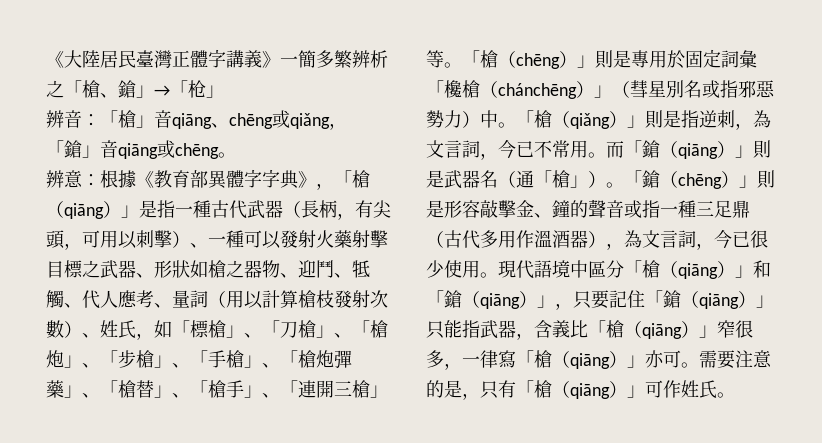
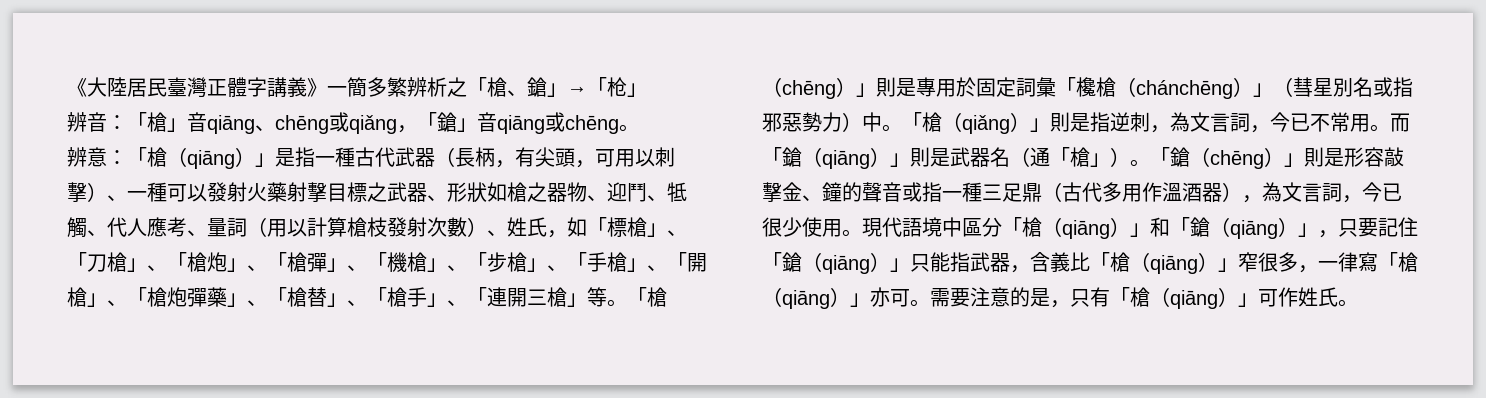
[100,169,334,190] 根據《教育部異體字字典》， -> (127, 157) none
(118, 358) none -> [287,252,487,272] 槍彈」、「機槍」、「
(298, 358) none -> [687,253,707,272] [67,287,147,307] 開槍」、「

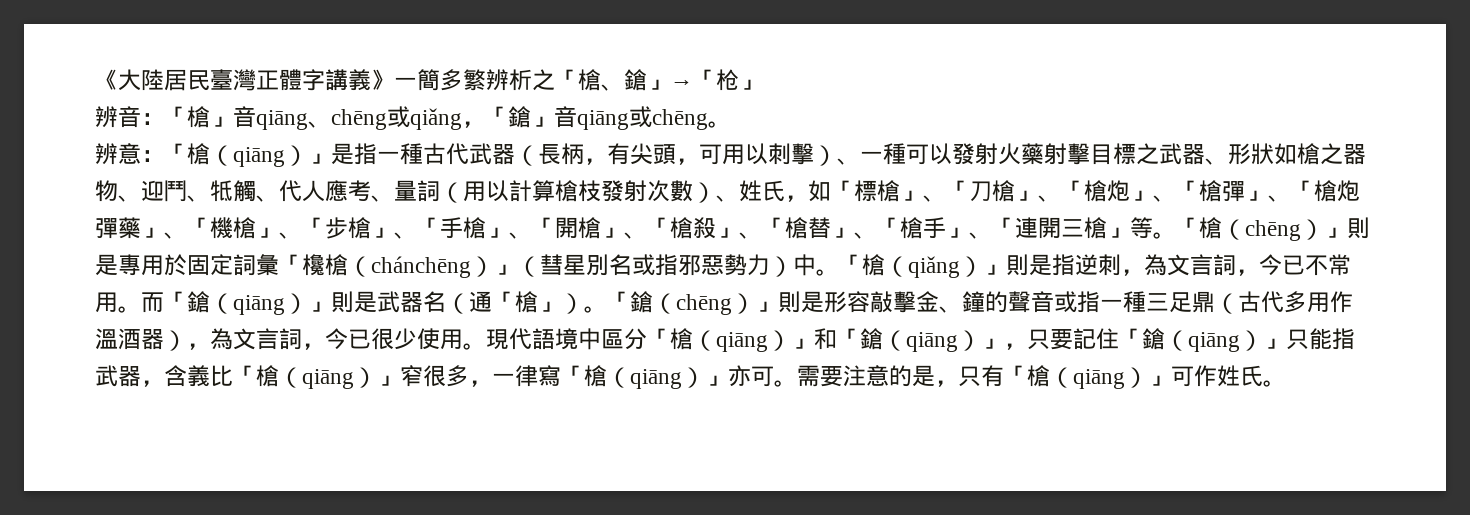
(387, 261) none -> [1314,180,1360,202] [95,217,210,239] 槍炮彈藥」、「
[167,287,227,307] 炮彈藥 -> [693,217,716,239] 殺

